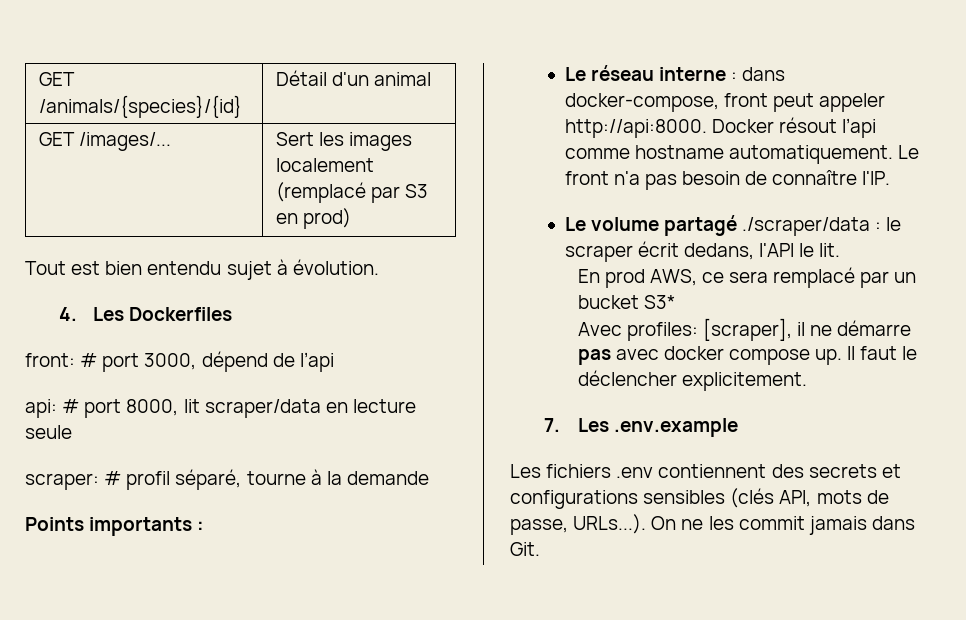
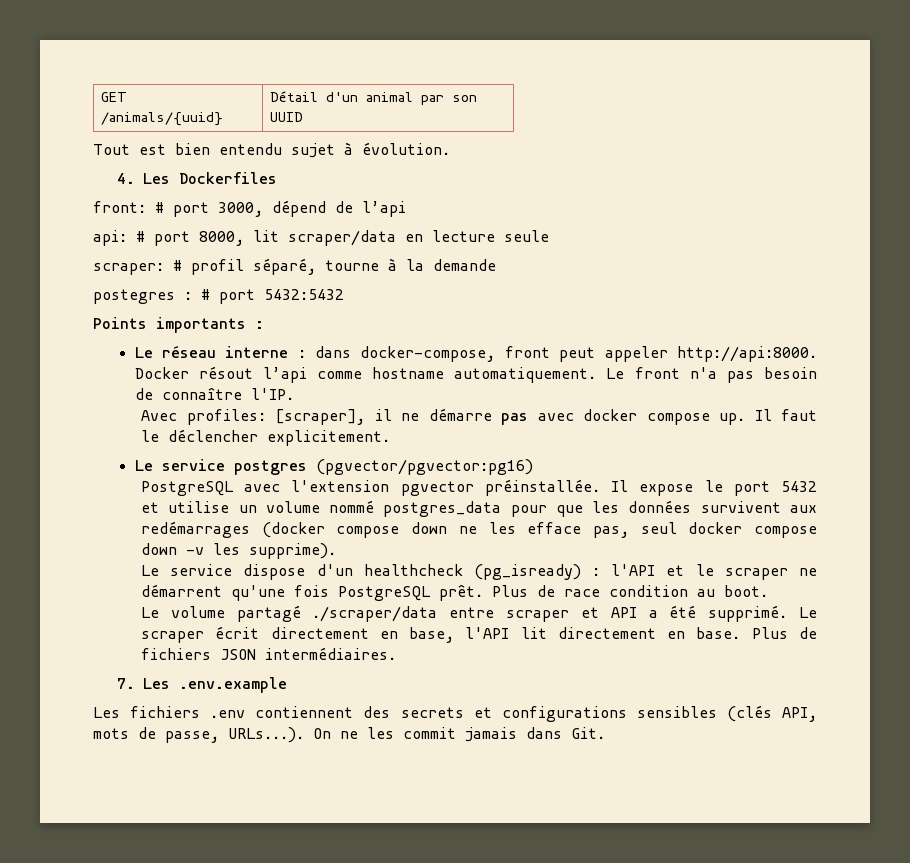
[39,72,76,86] [39,95,243,118] GET /animals/{species}/{id} -> [100,92,127,102] [100,112,223,126] GET /animals/{uuid}
[39,132,172,151] [276,132,413,151] [276,158,375,172] [276,182,429,203] [276,208,352,229] // GET /images/... | Sert les images localement (remplacé par S3 en prod) -> [420,95,477,105] [269,112,303,122] par son UUID
(429, 478) none -> [93,289,344,304] // postegres : # port 5432:5432
[564,215,902,236] [564,241,841,262] [577,267,917,288] [577,295,675,309] // Le volume partagé ./scraper/data : le scraper écrit dedans, l'API le lit. // En prod AWS, ce sera remplacé par un bucket S3* -> (294, 394) none
(807, 381) none -> [134,459,533,475] [140,479,818,496] [140,500,818,517] [140,521,818,538] [140,543,336,559] [140,564,818,580] [140,584,768,601] [140,605,817,622] [140,626,818,643] [140,647,396,660] // Le service postgres (pgvector/pgvector:pg16) // PostgreSQL avec l'extension pgvector préinstallée. Il expose le port 5432 et utilise un volume nommé postgres_data pour que les données survivent aux redémarrages (docker compose down ne les efface pas, seul docker compose down -v les supprime). // Le service dispose d'un healthcheck (pg_isready) : l'API et le scraper ne démarrent qu'une fois PostgreSQL prêt. Plus de race condition au boot. // Le volume partagé ./scraper/data entre scraper et API a été supprimé. Le scraper écrit directement en base, l'API lit directement en base. Plus de fichiers JSON intermédiaires.

